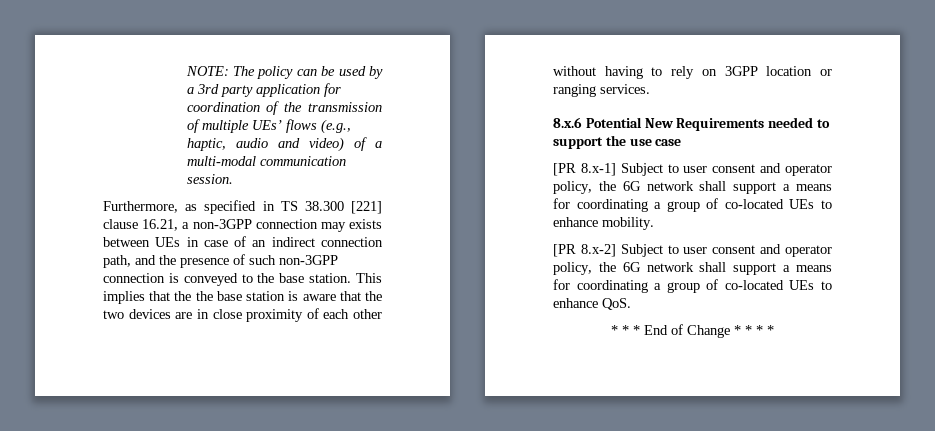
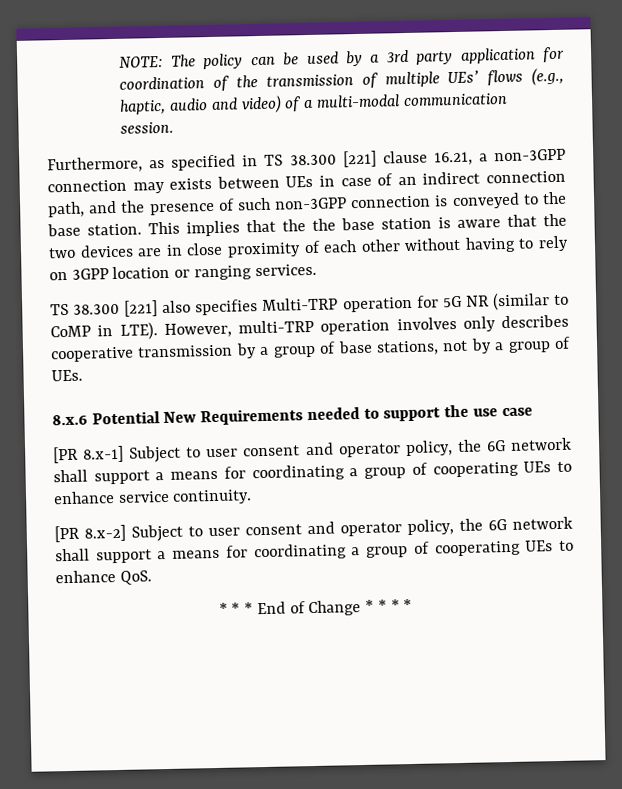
(650, 89) none -> [50,292,569,317] [50,314,569,340] [51,336,572,363] [51,369,83,382] // TS 38.300 [221] also specifies Multi-TRP operation for 5G NR (similar to CoMP in LTE). However, multi-TRP operation involves only describes cooperative transmission by a group of base stations, not by a group of UEs.
[724,199,832,209] [553,217,654,230] co-located UEs to enhance mobility. -> [432,461,573,478] [53,489,253,505] cooperating UEs to enhance service continuity.
[724,280,784,290] co-located -> [434,540,521,557] cooperating

